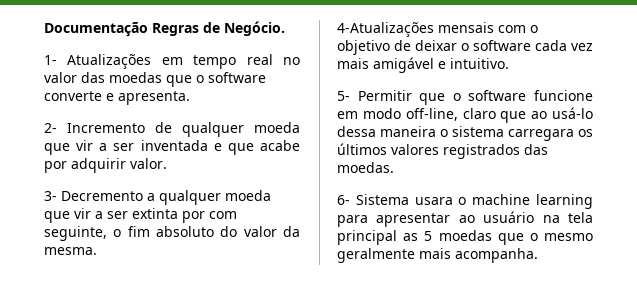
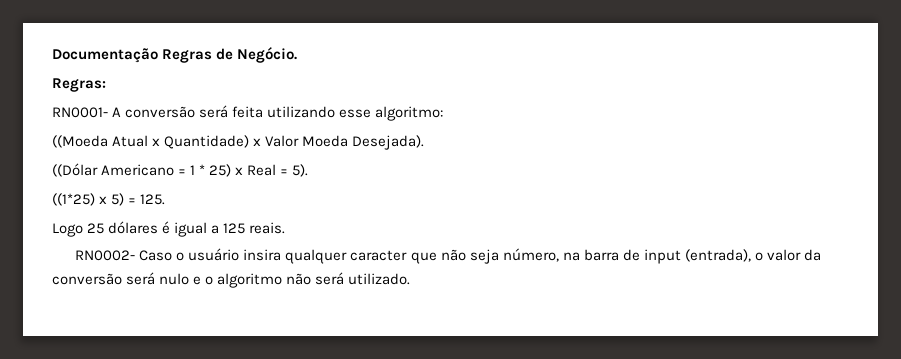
[44,54,300,69] [44,72,266,87] [44,91,190,105] [44,122,300,137] [44,140,300,155] [44,158,167,173] [44,190,271,205] [44,208,237,223] [44,226,300,241] [44,247,97,255] [337,22,538,37] [337,40,593,55] [337,57,509,73] [337,90,593,105] [337,107,593,123] [337,126,593,141] [337,143,548,159] [337,162,394,173] [337,194,593,209] [337,211,593,227] [337,230,593,245] [337,248,538,263] 1- Atualizações em tempo real no valor das moedas que o software converte e apresenta. // 2- Incremento de qualquer moeda que vir a ser inventada e que acabe por adquirir valor. // 3- Decremento a qualquer moeda que vir a ser extinta por com seguinte, o fim absoluto do valor da mesma. // 4-Atualizações mensais com o objetivo de deixar o software cada vez mais amigável e intuitivo. // 5- Permitir que o software funcione em modo off-line, claro que ao usá-lo dessa maneira o sistema carregara os últimos valores registrados das moedas. // 6- Sistema usara o machine learning para apresentar ao usuário na tela principal as 5 moedas que o mesmo geralmente mais acompanha. -> [52,78,106,92] [52,105,444,121] [52,135,425,150] [52,163,309,177] [52,193,166,206] [52,221,286,237] [75,248,822,264] [52,272,411,288] Regras: // RN0001- A conversão será feita utilizando esse algoritmo: // ((Moeda Atual x Quantidade) x Valor Moeda Desejada). // ((Dólar Americano = 1 * 25) x Real = 5). // ((1*25) x 5) = 125. // Logo 25 dólares é igual a 125 reais. // RN0002- Caso o usuário insira qualquer caracter que não seja número, na barra de input (entrada), o valor da conversão será nulo e o algoritmo não será utilizado.

